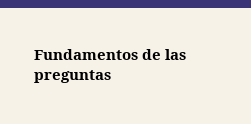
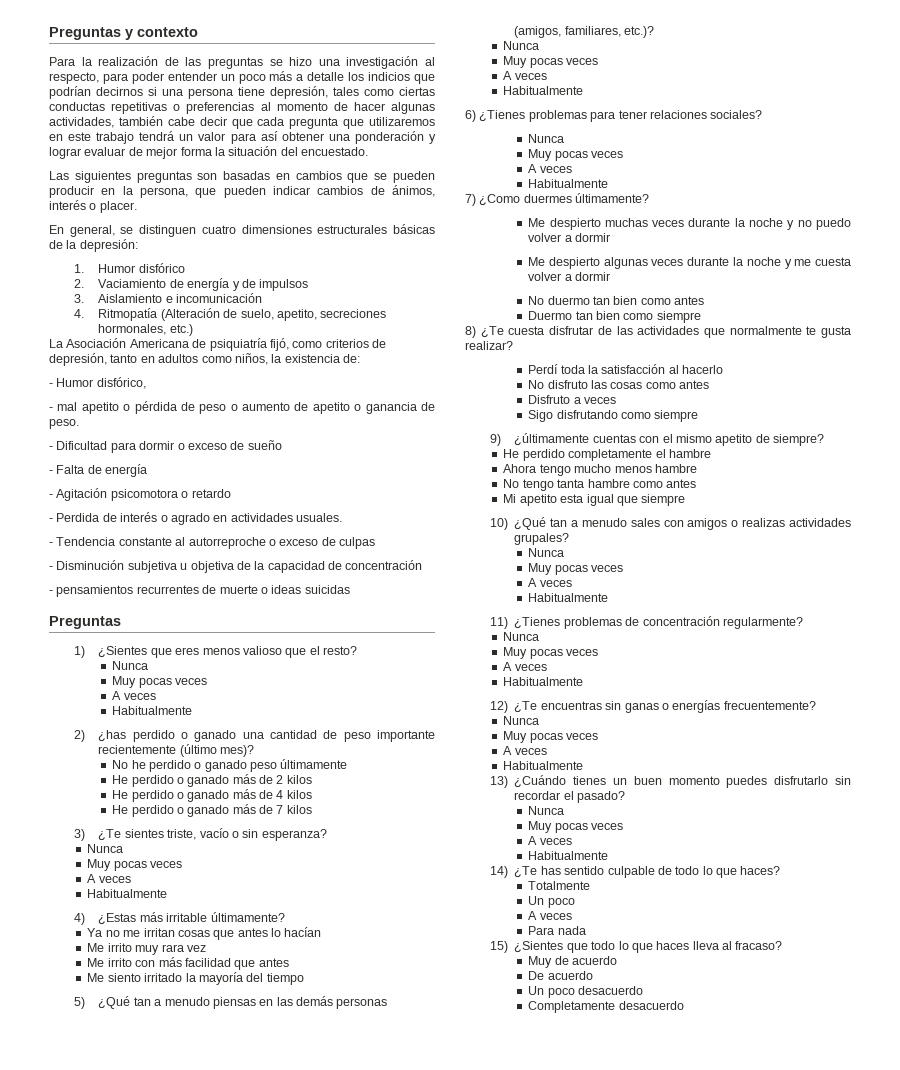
[34,49,187,60] [34,70,111,83] Fundamentos de las preguntas -> [49,27,198,40] [49,56,436,69] [49,71,436,84] [49,86,435,99] [49,102,435,114] [49,116,435,129] [49,131,436,144] [49,146,368,159] [49,171,435,183] [49,185,435,198] [49,200,137,213] [49,224,435,237] [49,239,138,252] [73,263,185,273] [73,278,309,291] [73,293,263,303] [73,308,387,321] [98,324,193,336] [49,338,386,351] [49,353,360,366] [49,377,146,389] [49,401,435,414] [49,419,79,429] [49,440,282,453] [49,464,148,477] [49,488,231,501] [49,512,342,525] [49,537,375,549] [49,560,423,573] [49,585,350,597] [49,616,121,629] [73,646,358,658] [112,661,149,670] [112,676,207,688] [112,691,156,700] [112,706,193,715] [73,730,435,742] [98,744,255,757] [112,759,348,772] [112,774,312,787] [112,789,312,802] [112,804,312,817] [73,828,327,841] [87,844,124,853] [87,859,183,871] [87,874,131,883] [87,889,168,898] [73,912,285,925] [87,927,322,940] [87,943,206,955] [87,957,289,970] [87,972,304,985] [73,996,388,1009] [514,26,655,38] [503,41,540,50] [503,56,599,68] [503,71,547,80] [503,86,584,95] [465,110,763,122] [528,134,565,143] [528,149,623,161] [528,164,572,173] [528,179,609,188] [465,193,650,206] [528,218,851,230] [528,233,610,242] [528,257,851,269] [528,272,610,281] [528,296,705,305] [528,311,701,323] [465,326,851,338] [465,341,513,350] [528,364,724,374] [528,380,710,389] [528,395,616,404] [528,410,699,422] [489,433,825,446] [503,449,711,461] [503,464,697,476] [503,479,697,491] [503,494,686,506] [489,517,851,530] [514,533,570,545] [528,548,565,557] [528,563,623,575] [528,578,572,587] [528,593,609,602] [489,616,803,629] [503,632,540,641] [503,647,599,659] [503,662,547,671] [503,677,584,686] [489,700,816,713] [503,716,540,725] [503,731,599,743] [503,746,547,755] [503,761,584,770] [489,775,851,788] [514,791,626,803] [528,806,565,815] [528,821,623,833] [528,836,572,845] [528,851,609,860] [489,866,781,878] [528,881,591,890] [528,896,575,908] [528,911,572,920] [528,926,586,935] [489,941,783,953] [528,956,617,968] [528,971,593,980] [528,986,643,998] [528,1001,684,1013] Preguntas y contexto // Para la realización de las preguntas se hizo una investigación al respecto, para poder entender un poco más a detalle los indicios que podrían decirnos si una persona tiene depresión, tales como ciertas conductas repetitivas o preferencias al momento de hacer algunas actividades, también cabe decir que cada pregunta que utilizaremos en este trabajo tendrá un valor para así obtener una ponderación y lograr evaluar de mejor forma la situación del encuestado. // Las siguientes preguntas son basadas en cambios que se pueden producir en la persona, que pueden indicar cambios de ánimos, interés o placer. // En general, se distinguen cuatro dimensiones estructurales básicas de la depresión: // 1. Humor disfórico // 2. Vaciamiento de energía y de impulsos // 3. Aislamiento e incomunicación // 4. Ritmopatía (Alteración de suelo, apetito, secreciones hormonales, etc.) // La Asociación Americana de psiquiatría fijó, como criterios de depresión, tanto en adultos como niños, la existencia de: // - Humor disfórico, // - mal apetito o pérdida de peso o aumento de apetito o ganancia de peso. // - Dificultad para dormir o exceso de sueño // - Falta de energía // - Agitación psicomotora o retardo // - Perdida de interés o agrado en actividades usuales. // - Tendencia constante al autorreproche o exceso de culpas // - Disminución subjetiva u objetiva de la capacidad de concentración // - pensamientos recurrentes de muerte o ideas suicidas // Preguntas // 1) ¿Sientes que eres menos valioso que el resto? // Nunca // Muy pocas veces // A veces // Habitualmente // 2) ¿has perdido o ganado una cantidad de peso importante recientemente (último mes)? // No he perdido o ganado peso últimamente // He perdido o ganado más de 2 kilos // He perdido o ganado más de 4 kilos // He perdido o ganado más de 7 kilos // 3) ¿Te sientes triste, vacío o sin esperanza? // Nunca // Muy pocas veces // A veces // Habitualmente // 4) ¿Estas más irritable últimamente? // Ya no me irritan cosas que antes lo hacían // Me irrito muy rara vez // Me irrito con más facilidad que antes // Me siento irritado la mayoría del tiempo // 5) ¿Qué tan a menudo piensas en las demás personas (amigos, familiares, etc.)? // Nunca // Muy pocas veces // A veces // Habitualmente // 6) ¿Tienes problemas para tener relaciones sociales? // Nunca // Muy pocas veces // A veces // Habitualmente // 7) ¿Como duermes últimamente? // Me despierto muchas veces durante la noche y no puedo volver a dormir // Me despierto algunas veces durante la noche y me cuesta volver a dormir // No duermo tan bien como antes // Duermo tan bien como siempre // 8) ¿Te cuesta disfrutar de las actividades que normalmente te gusta realizar? // Perdí toda la satisfacción al hacerlo // No disfruto las cosas como antes // Disfruto a veces // Sigo disfrutando como siempre // 9) ¿últimamente cuentas con el mismo apetito de siempre? // He perdido completamente el hambre // Ahora tengo mucho menos hambre // No tengo tanta hambre como antes // Mi apetito esta igual que siempre // 10) ¿Qué tan a menudo sales con amigos o realizas actividades grupales? // Nunca // Muy pocas veces // A veces // Habitualmente // 11) ¿Tienes problemas de concentración regularmente? // Nunca // Muy pocas veces // A veces // Habitualmente // 12) ¿Te encuentras sin ganas o energías frecuentemente? // Nunca // Muy pocas veces // A veces // Habitualmente // 13) ¿Cuándo tienes un buen momento puedes disfrutarlo sin recordar el pasado? // Nunca // Muy pocas veces // A veces // Habitualmente // 14) ¿Te has sentido culpable de todo lo que haces? // Totalmente // Un poco // A veces // Para nada // 15) ¿Sientes que todo lo que haces lleva al fracaso? // Muy de acuerdo // De acuerdo // Un poco desacuerdo // Completamente desacuerdo

